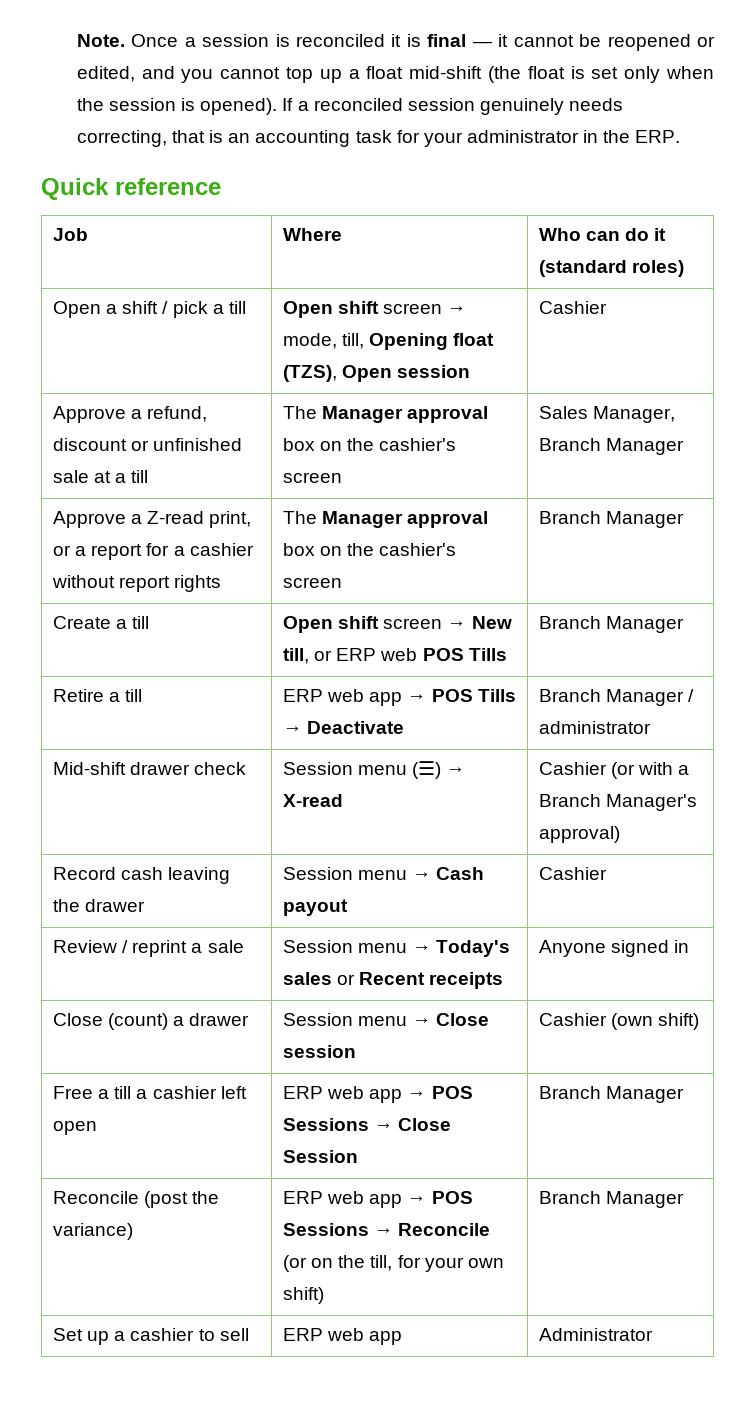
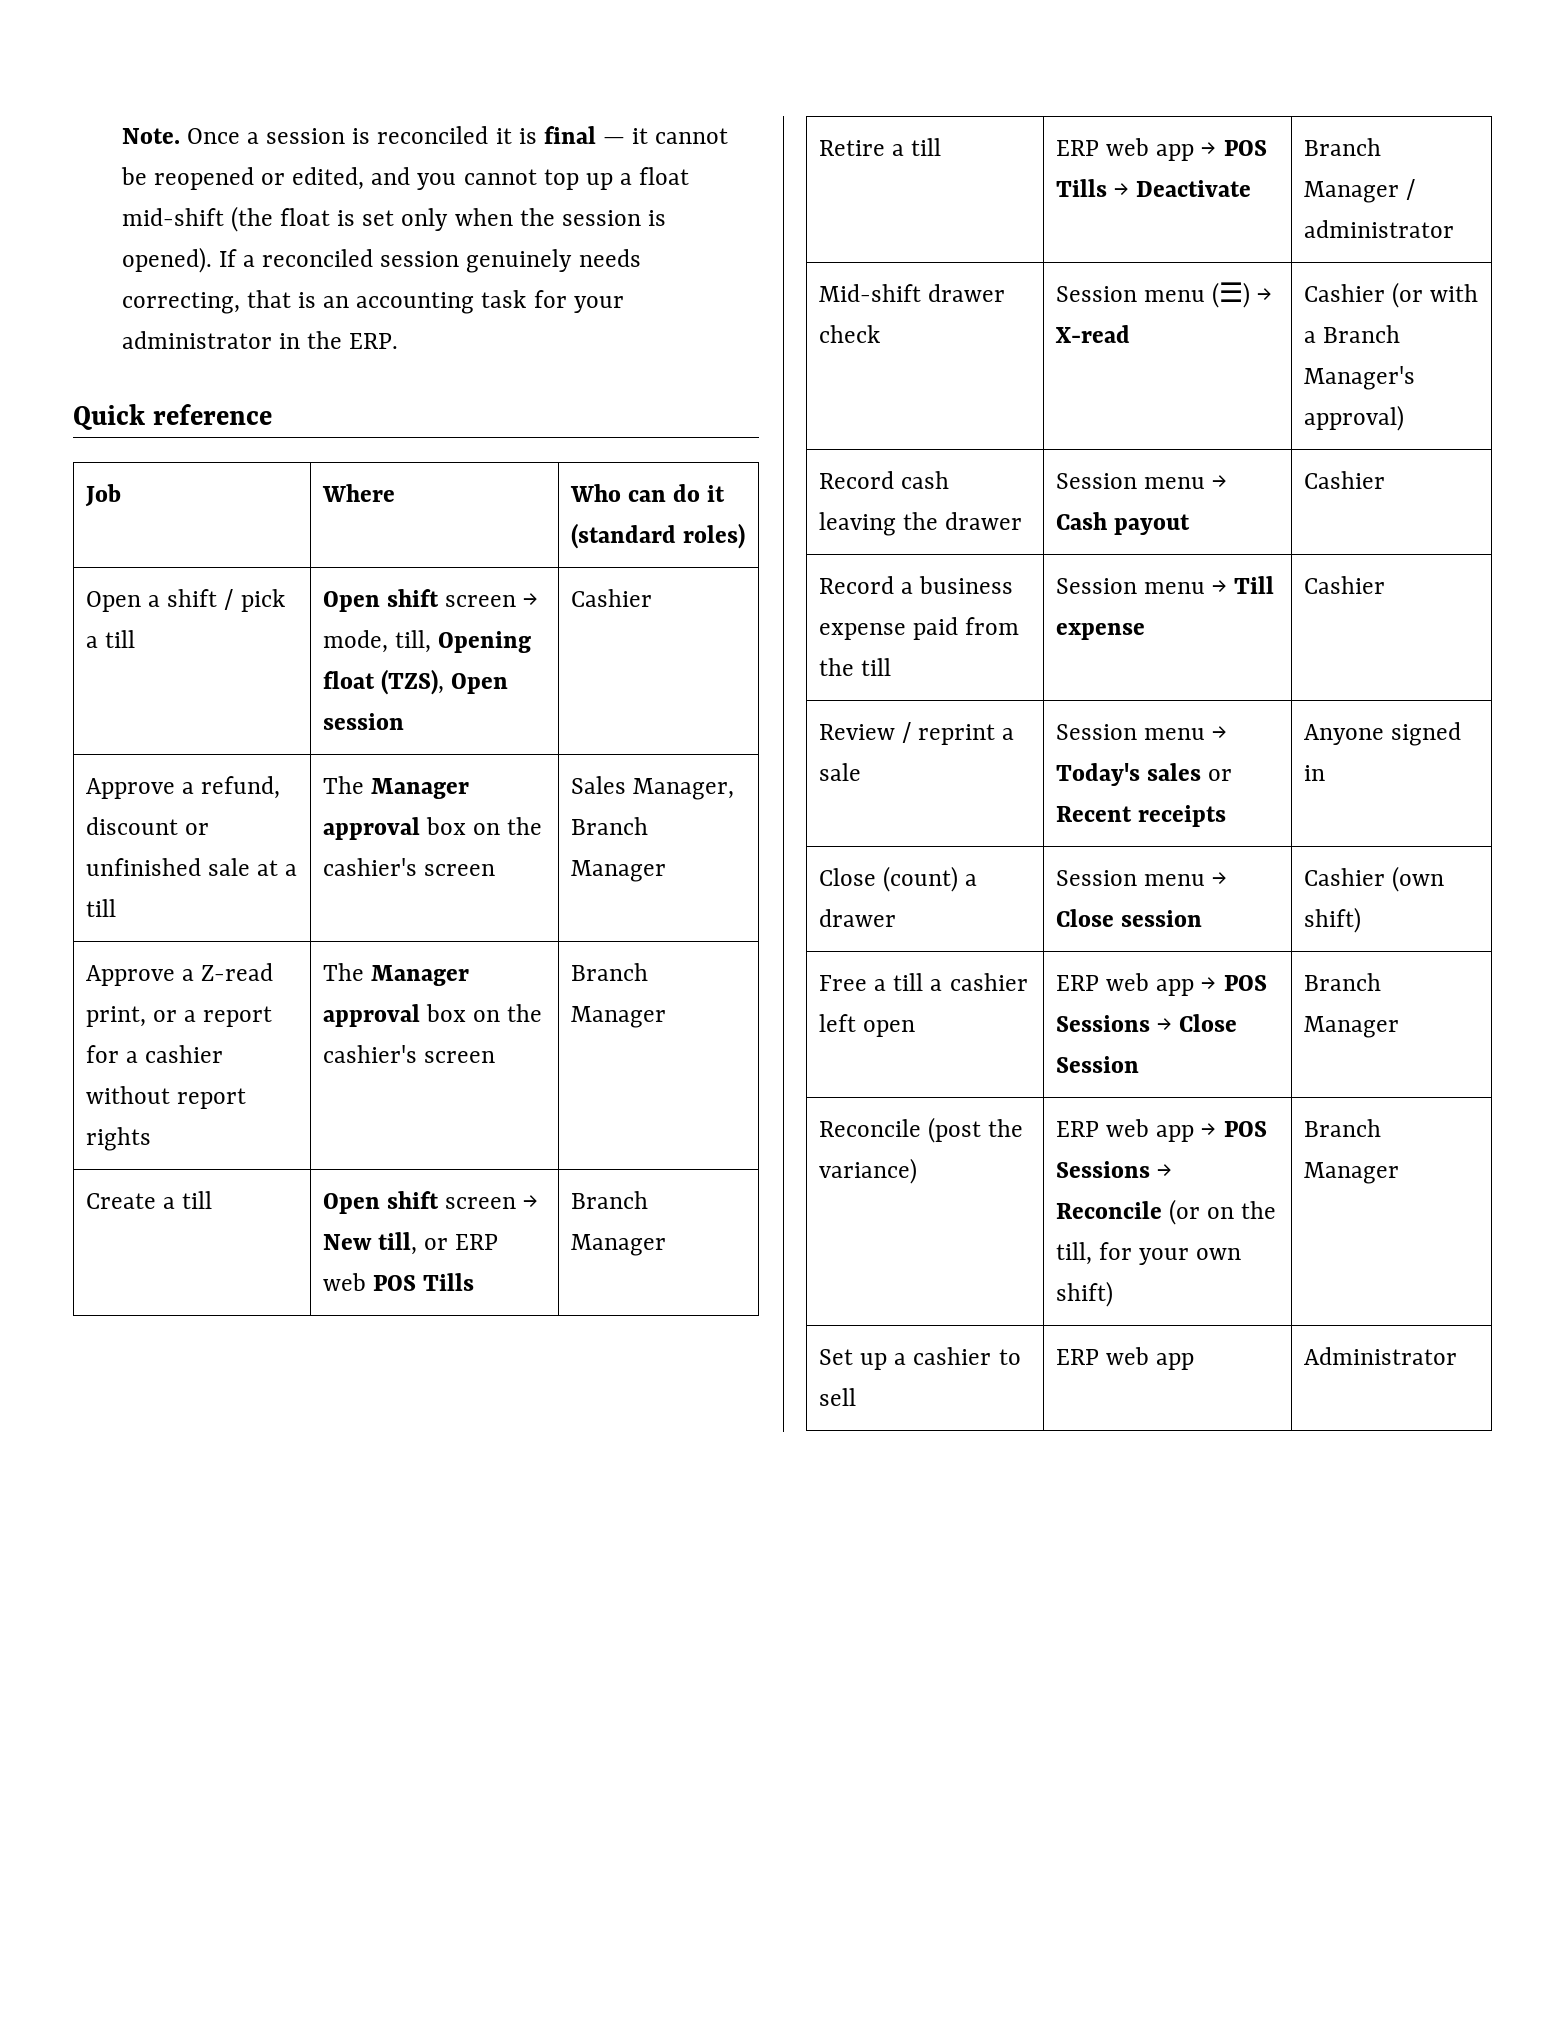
(608, 873) none -> [819,576,1014,594] [819,617,1020,640] [819,658,892,676] [1056,576,1275,594] [1056,623,1146,640] [1304,576,1386,594] // Record a business expense paid from the till | Session menu → Till expense | Cashier

